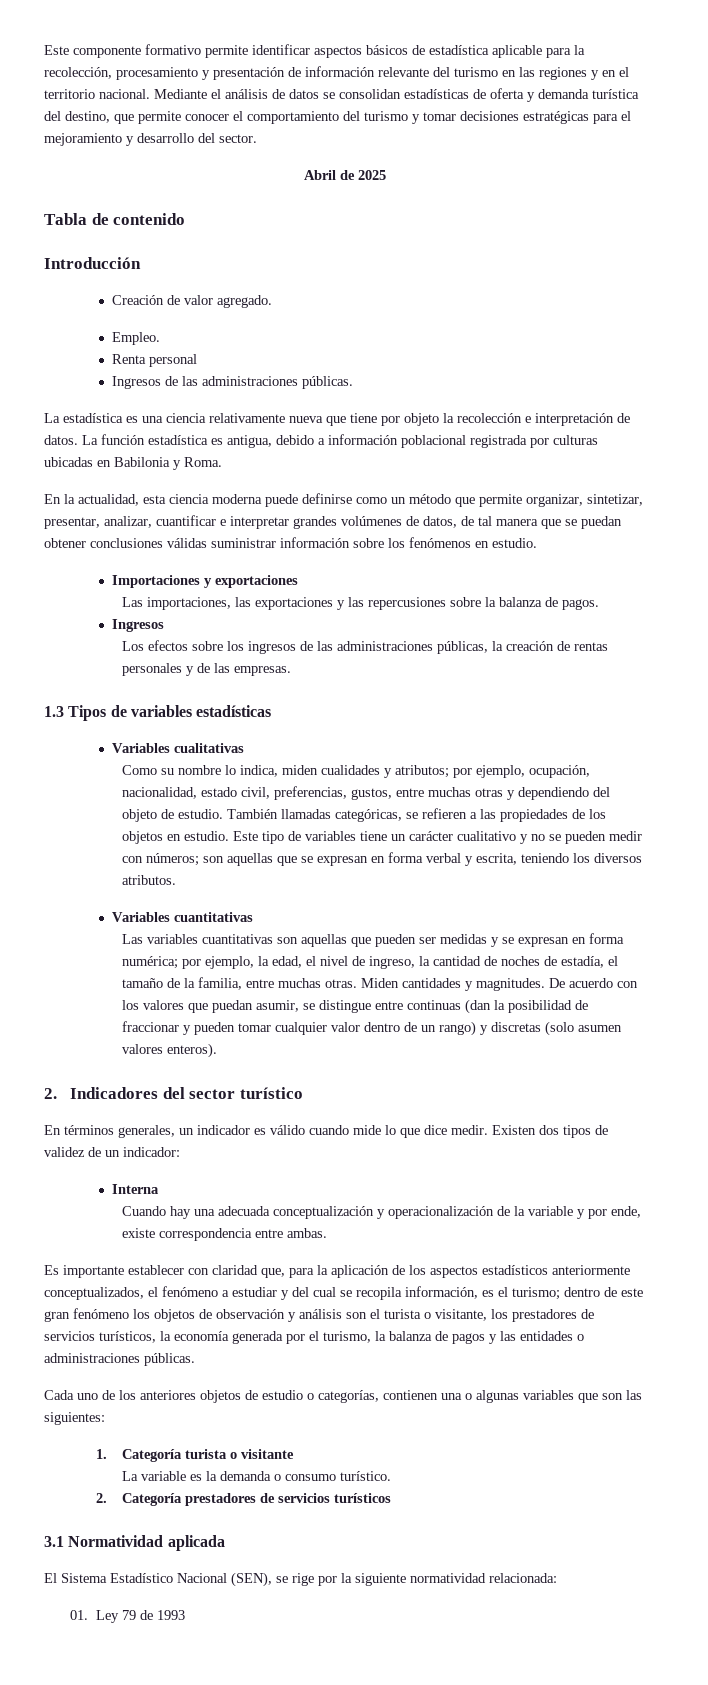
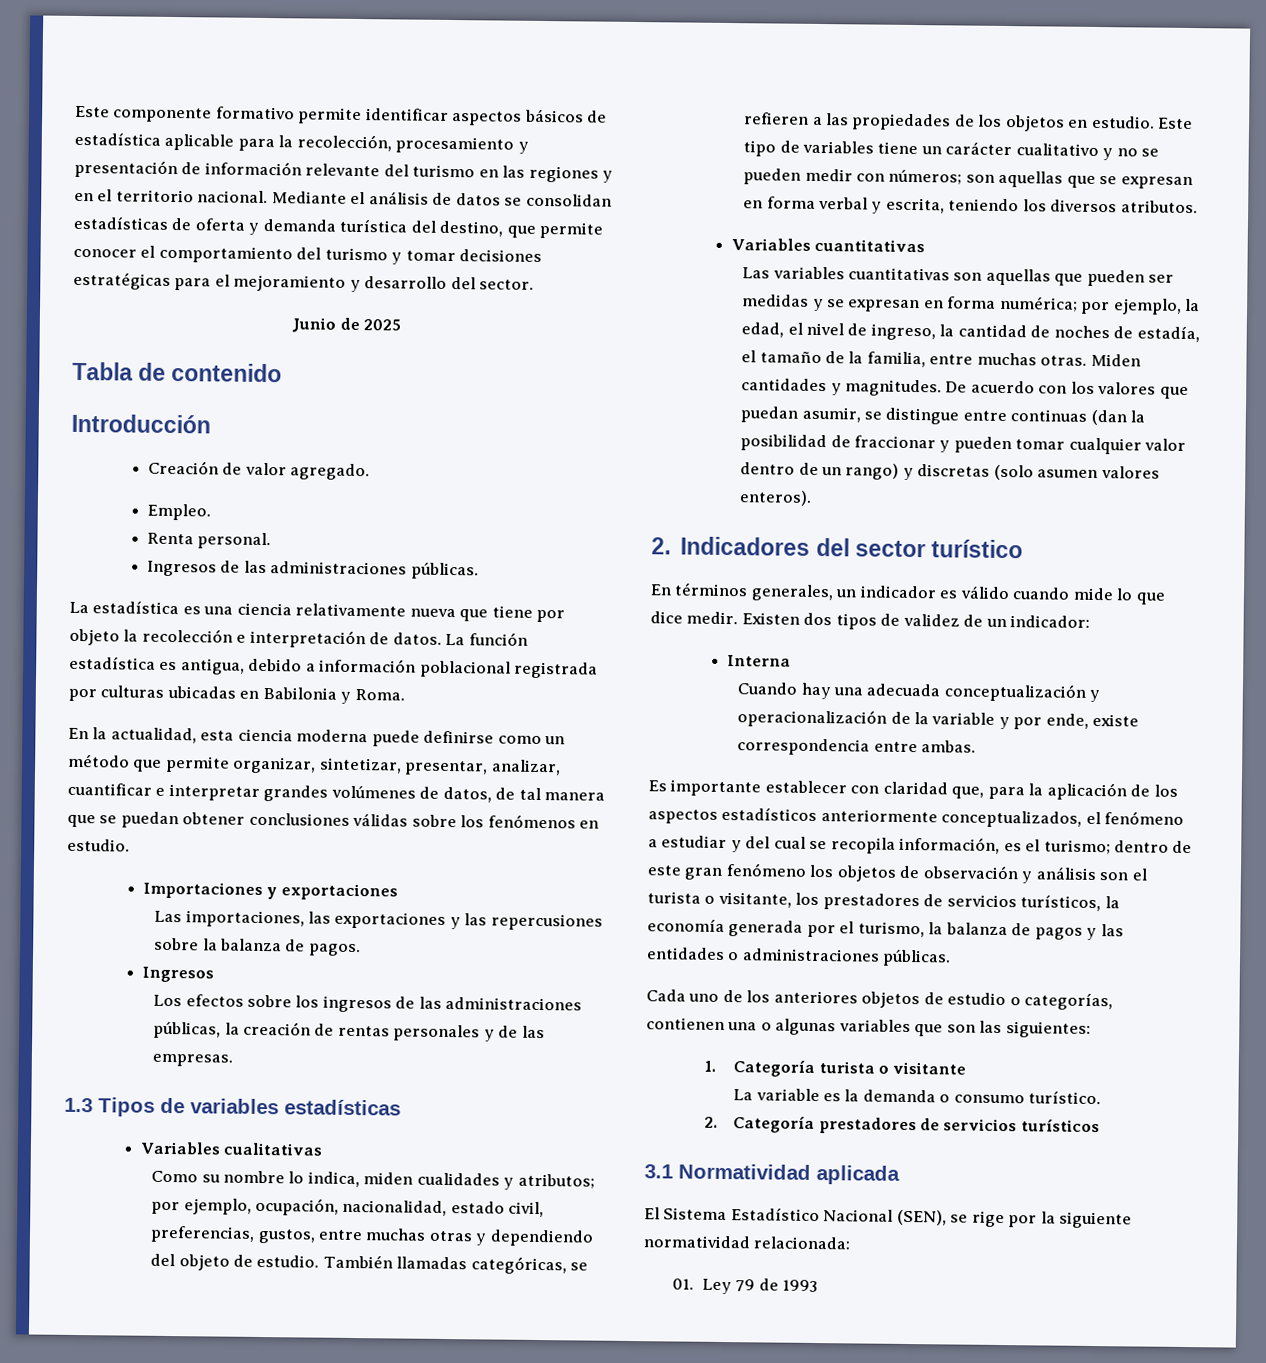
[303,170,336,180] Abril -> [291,317,337,333] Junio
[149,354,198,367] personal -> [197,532,272,550] personal.
[211,537,350,548] suministrar información -> (409, 819) none

